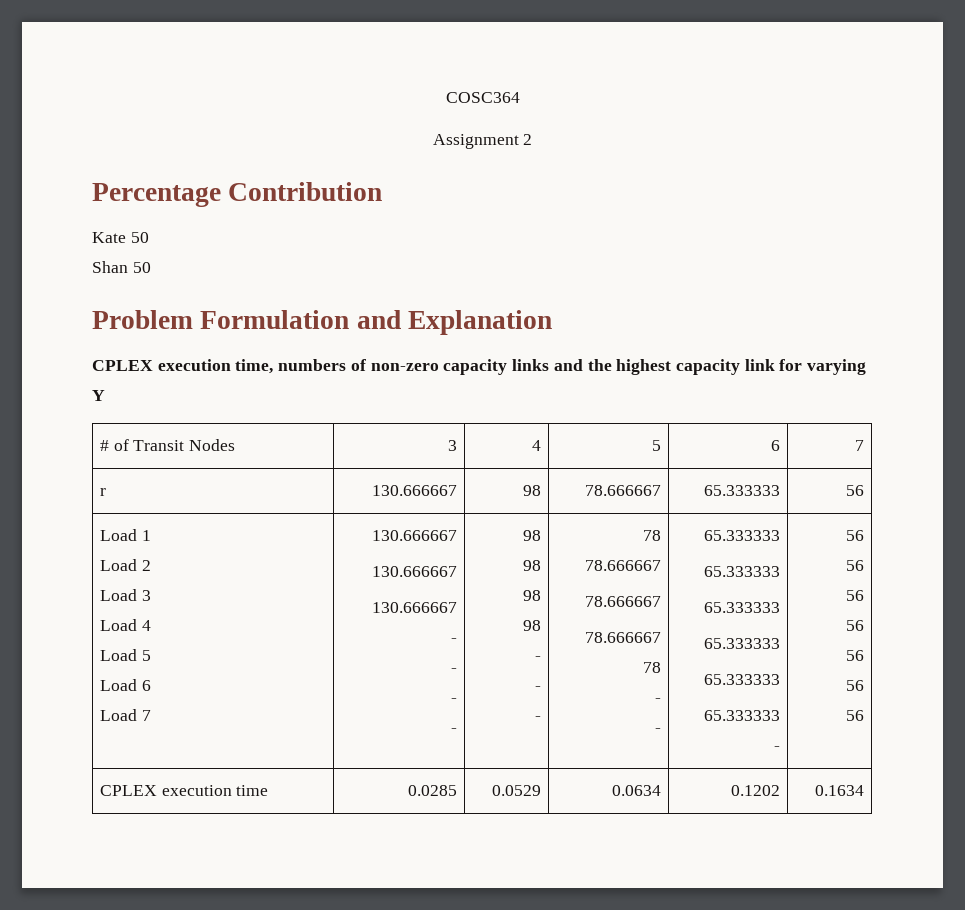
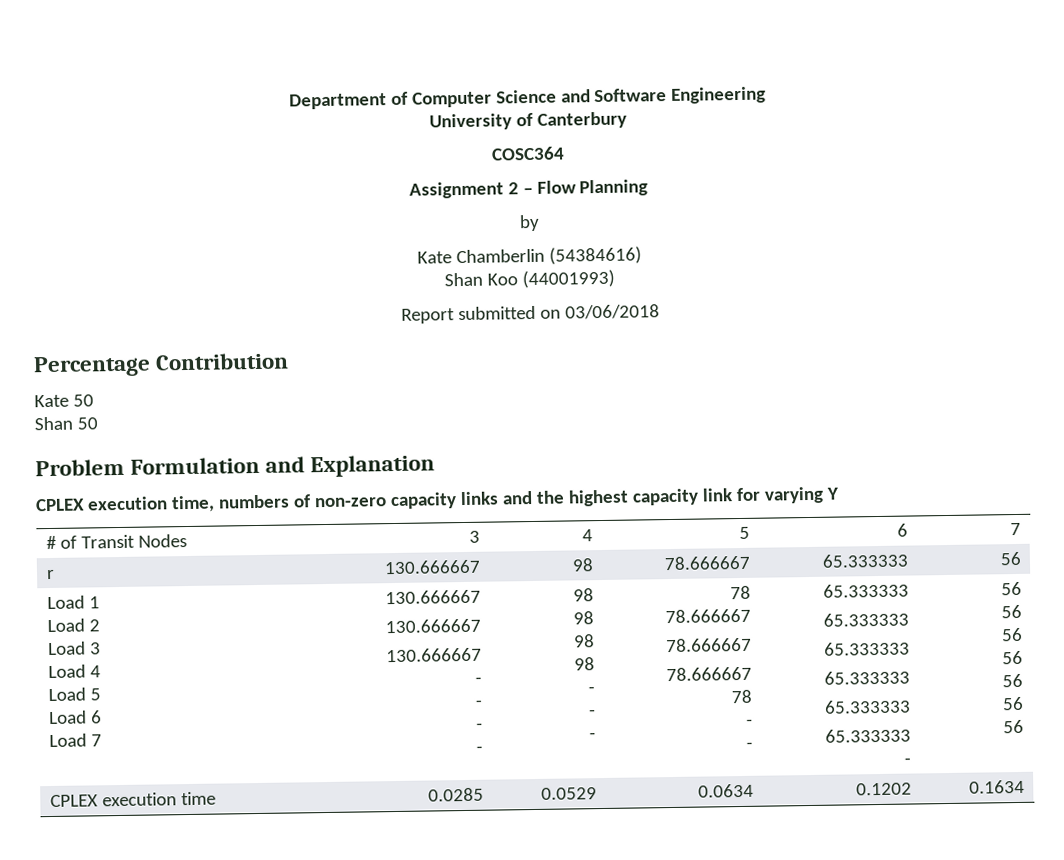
[445,92,520,103] [432,134,533,149] COSC364 // Assignment 2 -> [288,86,767,110] [428,111,627,131] [491,146,565,161] [408,179,649,199] [518,214,540,232] [417,246,642,265] [444,269,615,289] [401,304,660,324] Department of Computer Science and Software Engineering // University of Canterbury // COSC364 // Assignment 2 – Flow Planning // by // Kate Chamberlin (54384616) // Shan Koo (44001993) // Report submitted on 03/06/2018

